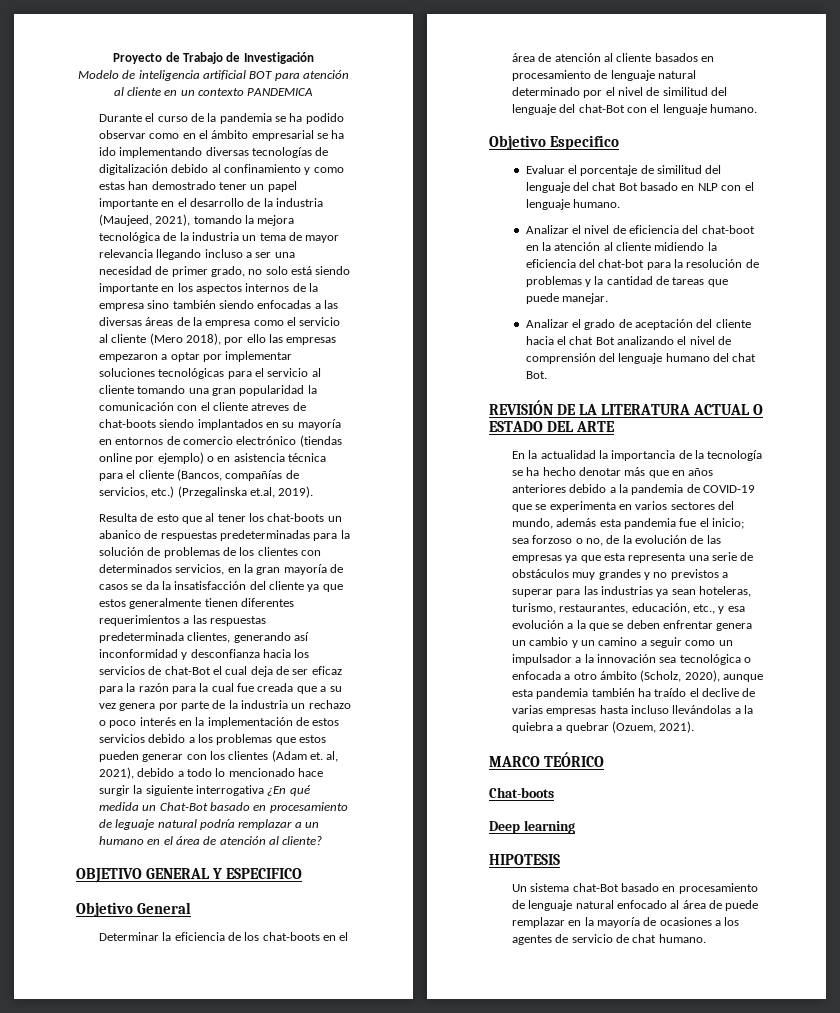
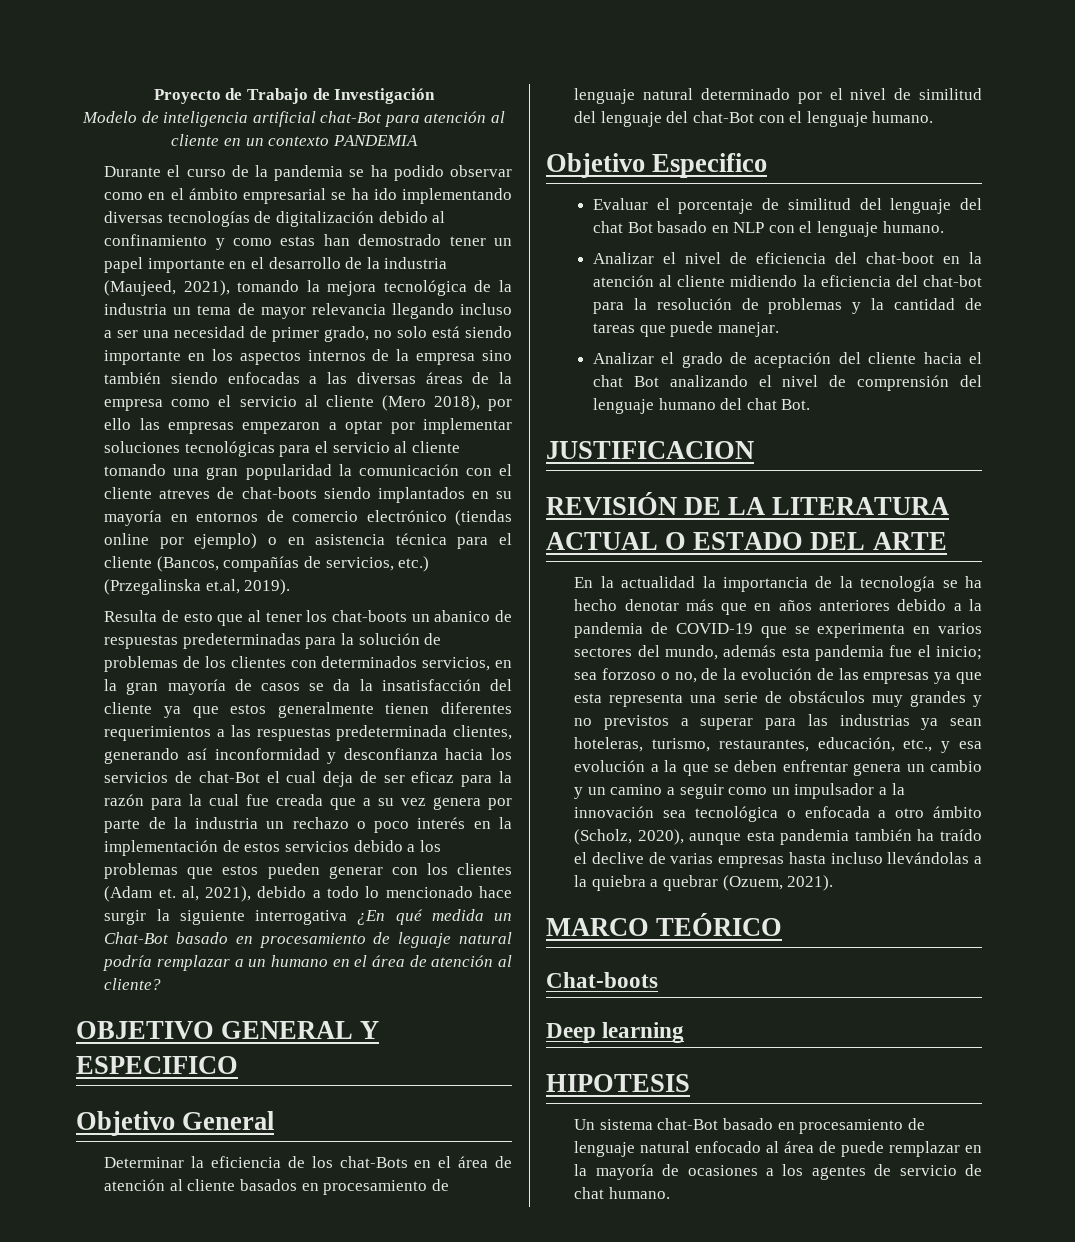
[249,71,273,79] BOT -> [320,111,383,123] chat-Bot
[247,88,314,96] PANDEMICA -> [332,135,418,146] PANDEMIA
[262,932,320,941] chat-boots -> [339,1156,408,1168] chat-Bots
(547, 375) none -> [546,441,754,459] // JUSTIFICACION

